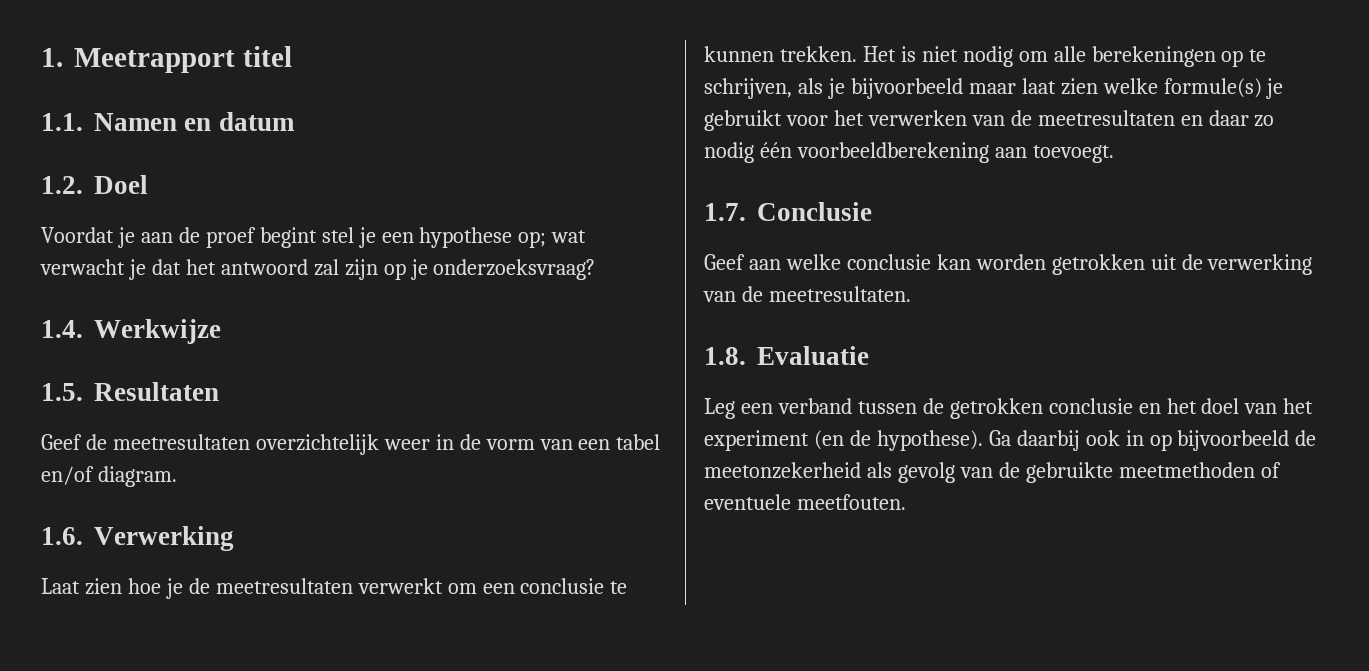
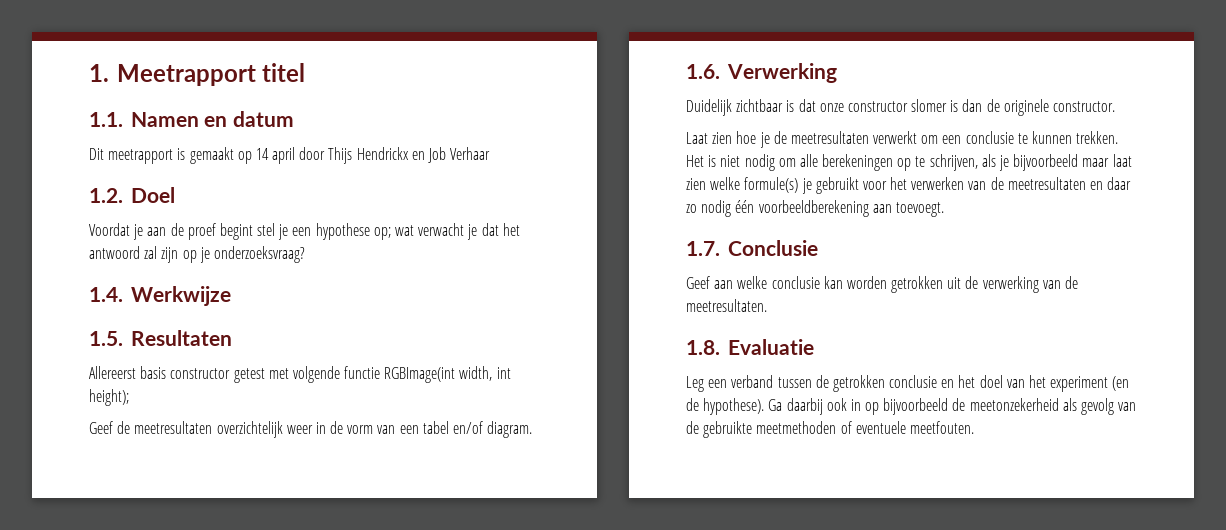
(295, 121) none -> [89,147,491,164] // Dit meetrapport is gemaakt op 14 april door Thijs Hendrickx en Job Verhaar
(219, 391) none -> [89,366,511,383] [89,389,129,406] // Allereerst basis constructor getest met volgende functie RGBImage(int width, int height);
(234, 538) none -> [686,99,1116,116] // Duidelijk zichtbaar is dat onze constructor slomer is dan de originele constructor.

